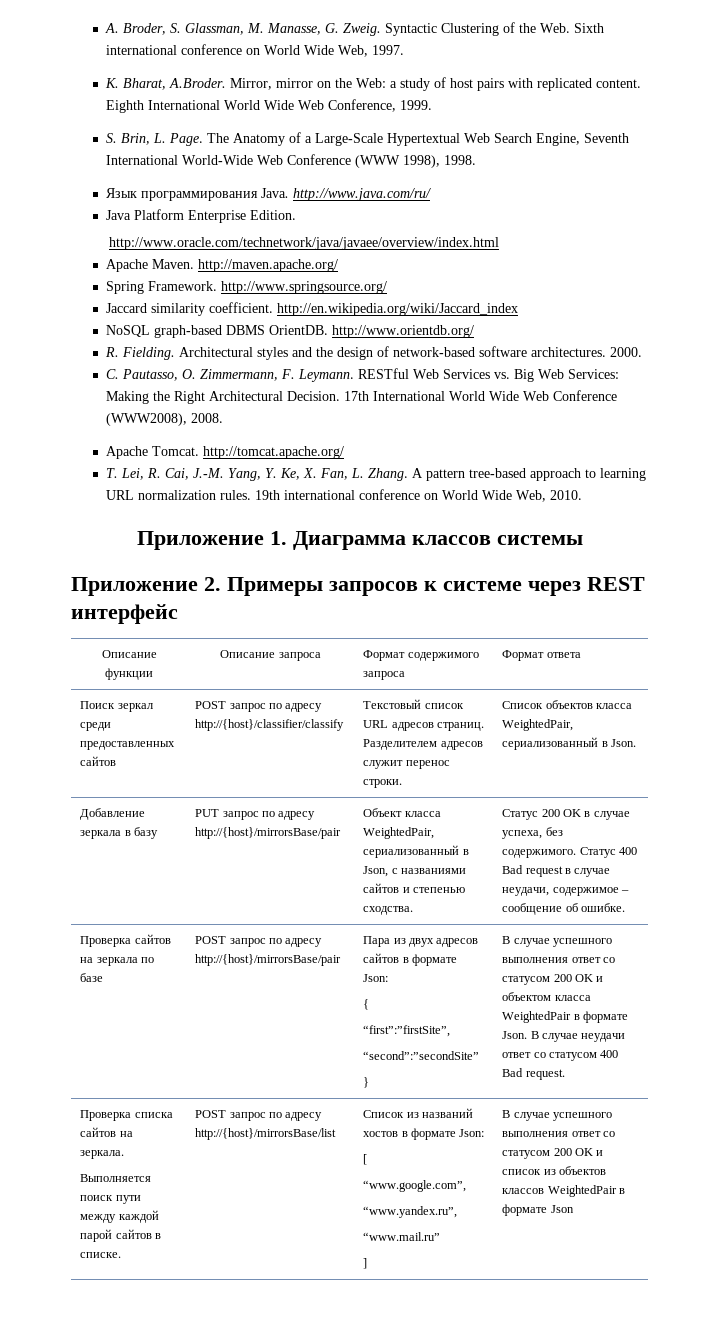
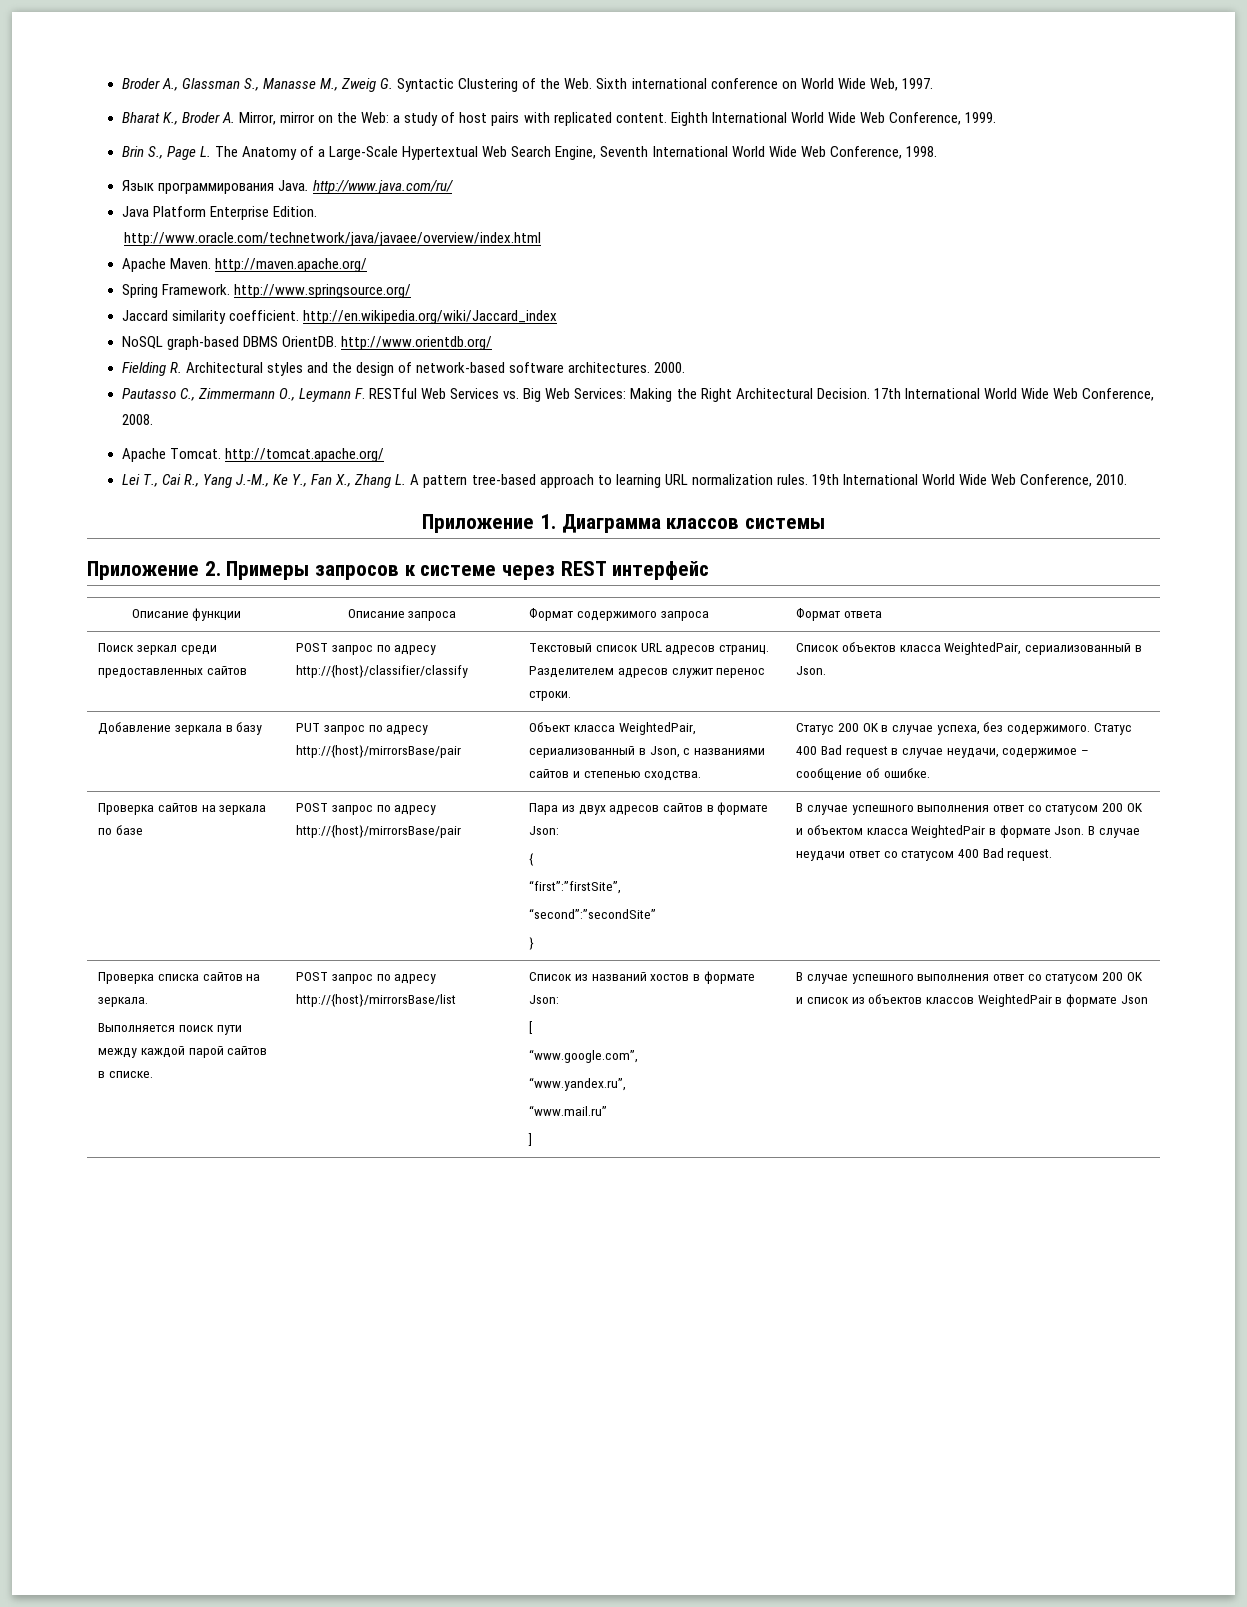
[104,23,381,36] A. Broder, S. Glassman, M. Manasse, G. Zweig. -> [121,78,394,92] Broder A., Glassman S., Manasse M., Zweig G.
[104,78,226,90] K. Bharat, A.Broder. -> [121,112,235,125] Bharat K., Broder A.
[105,133,203,146] S. Brin, L. Page. -> [121,146,211,160] Brin S., Page L.
[181,154,440,168] World-Wide Web Conference (WWW 1998), -> [731,146,902,159] World Wide Web Conference,
[104,347,175,360] R. Fielding. -> [121,362,182,376] Fielding R.
[105,369,354,382] C. Pautasso, O. Zimmermann, F. Leymann. -> [121,388,366,402] Pautasso C., Zimmermann O., Leymann F.
[552,390,617,401] [105,413,187,426] Conference (WWW2008), -> [1081,388,1154,401] Conference,
[105,468,408,481] T. Lei, R. Cai, J.-M. Yang, Y. Ke, X. Fan, L. Zhang. -> [121,474,407,488] Lei T., Cai R., Yang J.-M., Ke Y., Fan X., Zhang L.
[283,489,546,502] international conference on World Wide Web, -> [842,474,1093,487] International World Wide Web Conference,

